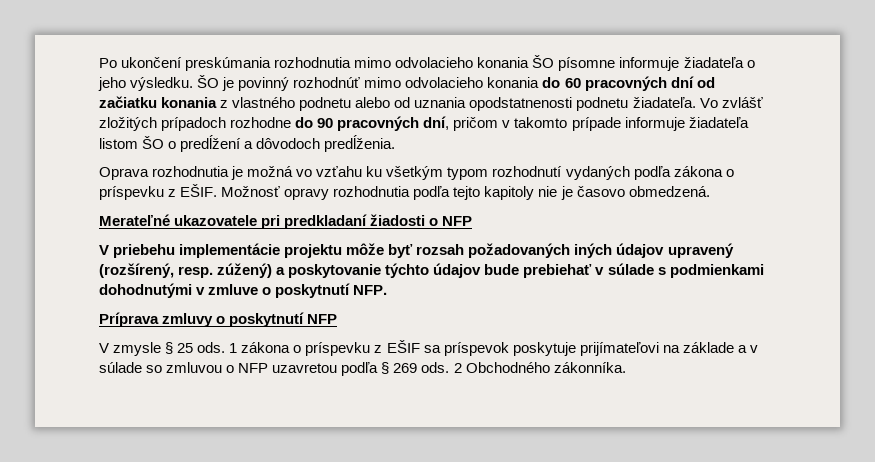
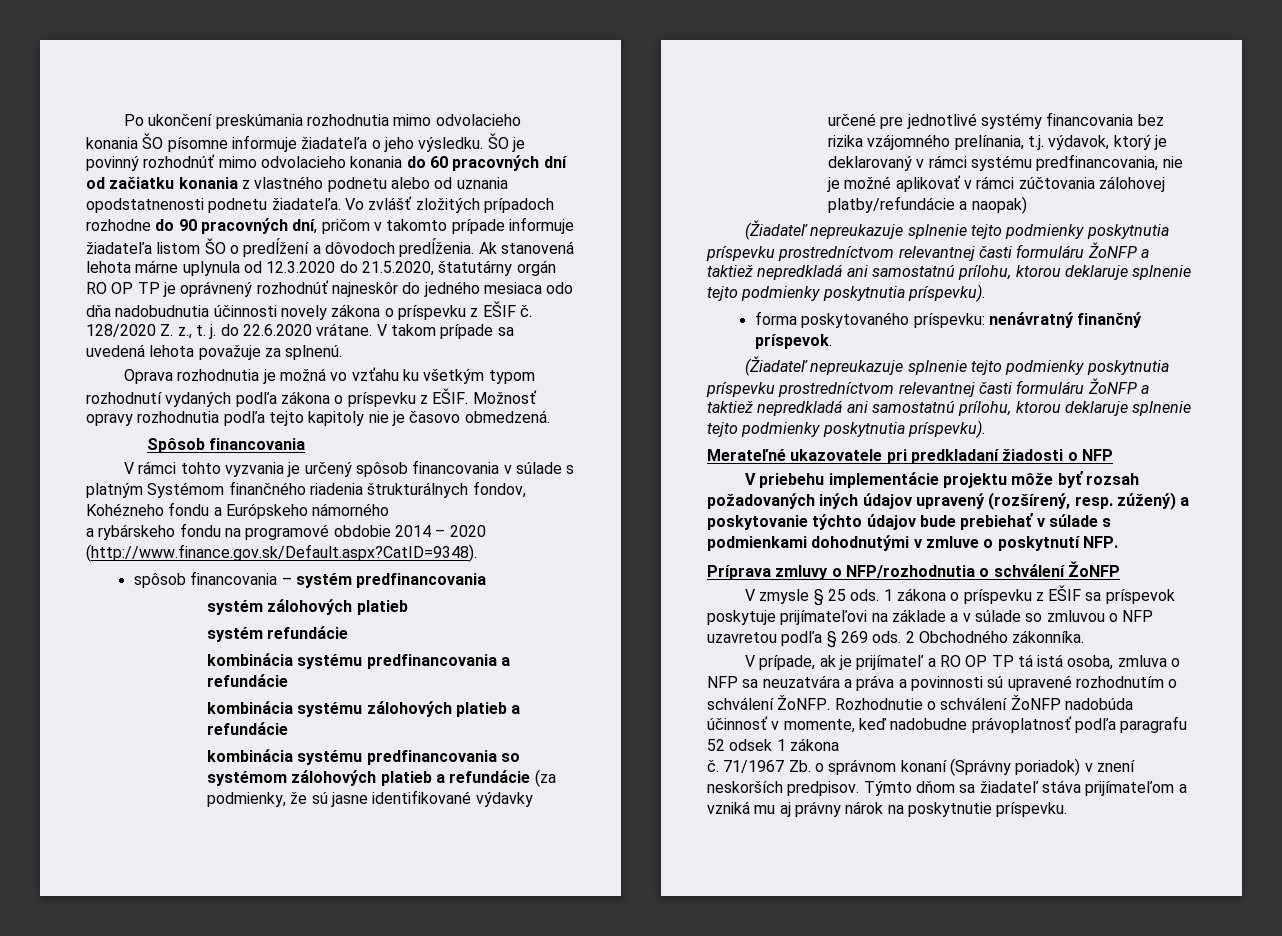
(396, 143) none -> [478,241,574,254] [86,260,556,276] [86,280,574,297] [86,301,532,320] [86,323,514,339] [86,344,343,360] Ak stanovená lehota márne uplynula od 12.3.2020 do 21.5.2020, štatutárny orgán RO OP TP je oprávnený rozhodnúť najneskôr do jedného mesiaca odo dňa nadobudnutia účinnosti novely zákona o príspevku z EŠIF č. 128/2020 Z. z., t. j. do 22.6.2020 vrátane. V takom prípade sa uvedená lehota považuje za splnenú.
(710, 191) none -> [146,438,305,453] [123,460,575,477] [86,481,526,498] [86,502,390,519] [86,523,486,540] [86,544,477,562] [133,571,487,588] [207,599,408,615] [207,626,349,642] [207,653,511,669] [207,674,289,687] [207,701,521,717] [207,722,289,735] [207,749,521,765] [207,769,556,787] [207,790,533,807] [828,112,1164,129] [828,134,1167,150] [828,154,1183,171] [827,175,1165,192] [828,196,1027,214] [744,220,1169,240] [706,242,1149,261] [707,264,1192,280] [707,284,986,302] [754,311,1143,328] [754,334,832,349] [744,356,1169,376] [706,378,1149,397] [707,400,1192,416] [707,420,986,438] // Spôsob financovania // V rámci tohto vyzvania je určený spôsob financovania v súlade s platným Systémom finančného riadenia štrukturálnych fondov, Kohézneho fondu a Európskeho námorného // a rybárskeho fondu na programové obdobie 2014 – 2020 (http://www.finance.gov.sk/Default.aspx?CatID=9348). // spôsob financovania – systém predfinancovania // systém zálohových platieb // systém refundácie // kombinácia systému predfinancovania a refundácie // kombinácia systému zálohových platieb a refundácie // kombinácia systému predfinancovania so systémom zálohových platieb a refundácie (za podmienky, že sú jasne identifikované výdavky určené pre jednotlivé systémy financovania bez rizika vzájomného prelínania, t.j. výdavok, ktorý je deklarovaný v rámci systému predfinancovania, nie je možné aplikovať v rámci zúčtovania zálohovej platby/refundácie a naopak) // (Žiadateľ nepreukazuje splnenie tejto podmienky poskytnutia príspevku prostredníctvom relevantnej časti formuláru ŽoNFP a taktiež nepredkladá ani samostatnú prílohu, ktorou deklaruje splnenie tejto podmienky poskytnutia príspevku). // forma poskytovaného príspevku: nenávratný finančný príspevok. // (Žiadateľ nepreukazuje splnenie tejto podmienky poskytnutia príspevku prostredníctvom relevantnej časti formuláru ŽoNFP a taktiež nepredkladá ani samostatnú prílohu, ktorou deklaruje splnenie tejto podmienky poskytnutia príspevku).
[229,312,338,327] poskytnutí NFP -> [845,561,1120,578] NFP/rozhodnutia o schválení ŽoNFP
(626, 367) none -> [744,654,1181,670] [707,675,1178,691] [707,695,1133,710] [707,716,1188,733] [707,738,839,751] [707,758,1135,776] [707,780,1187,796] [707,801,1068,817] // V prípade, ak je prijímateľ a RO OP TP tá istá osoba, zmluva o NFP sa neuzatvára a práva a povinnosti sú upravené rozhodnutím o schválení ŽoNFP. Rozhodnutie o schválení ŽoNFP nadobúda účinnosť v momente, keď nadobudne právoplatnosť podľa paragrafu 52 odsek 1 zákona // č. 71/1967 Zb. o správnom konaní (Správny poriadok) v znení neskorších predpisov. Týmto dňom sa žiadateľ stáva prijímateľom a vzniká mu aj právny nárok na poskytnutie príspevku.

